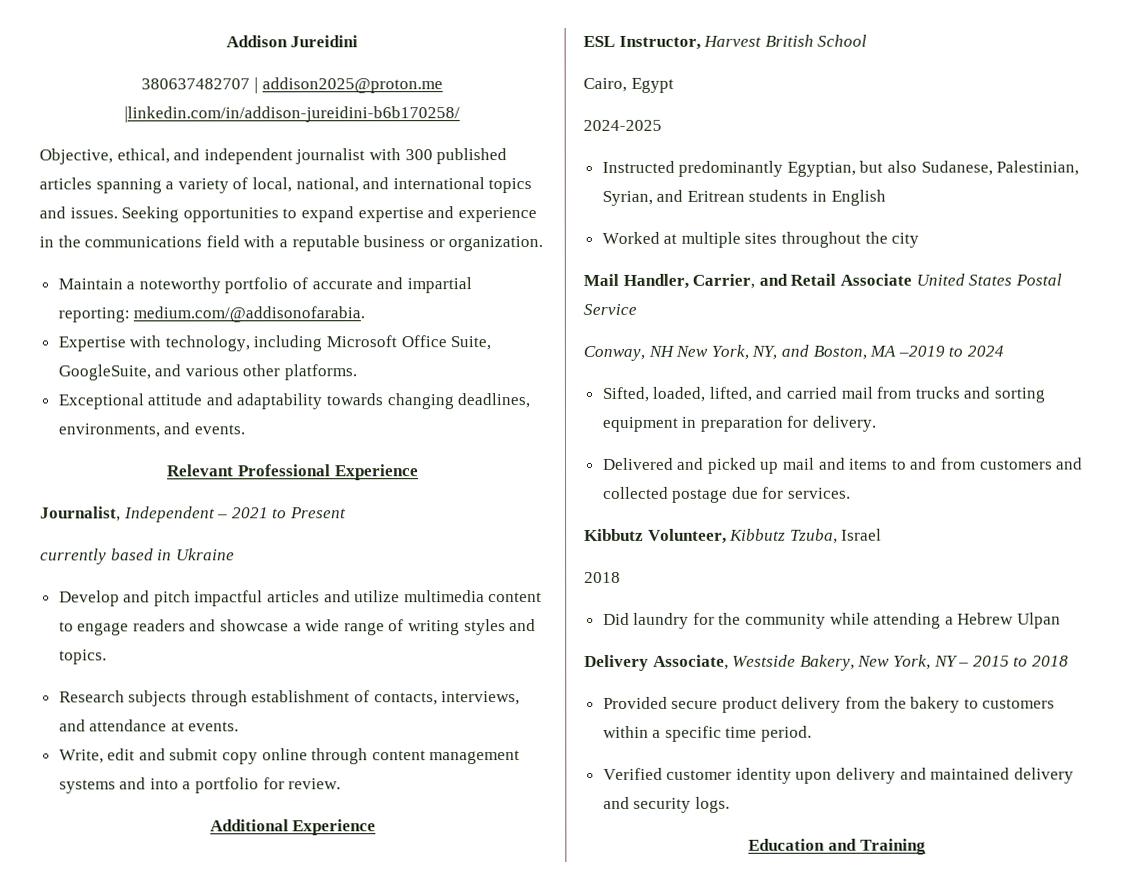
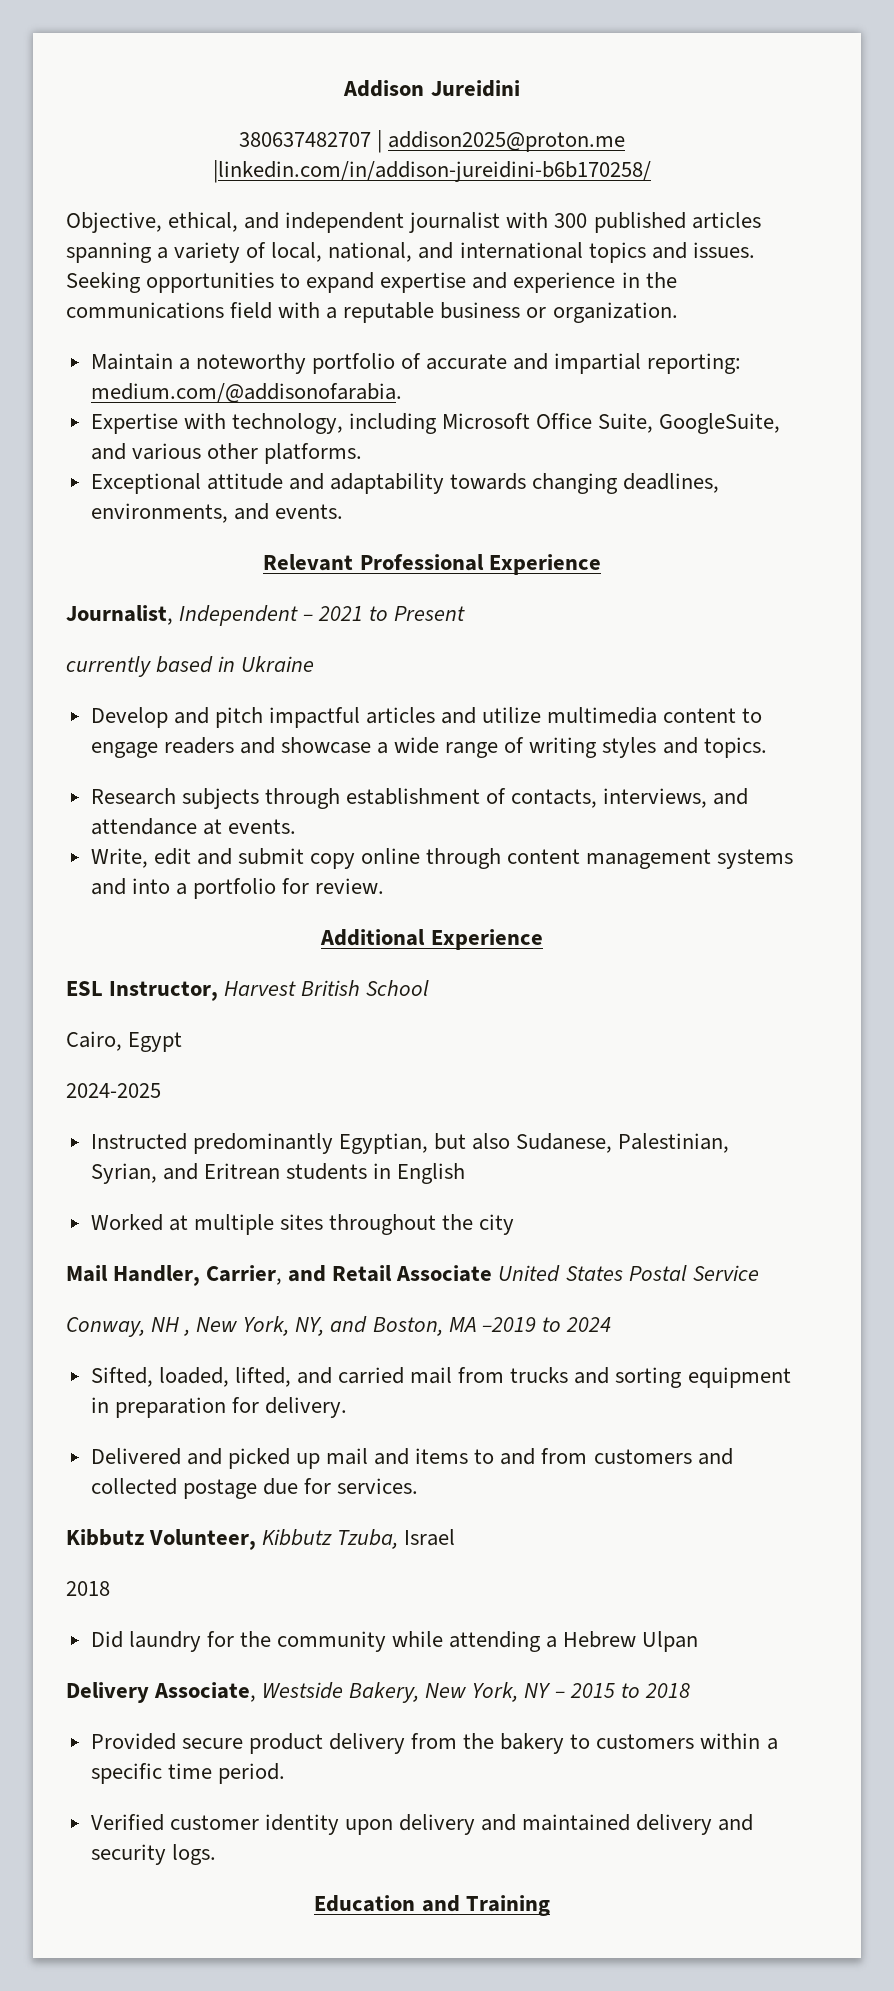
(675, 351) none -> [184,1329,191,1336] ,

